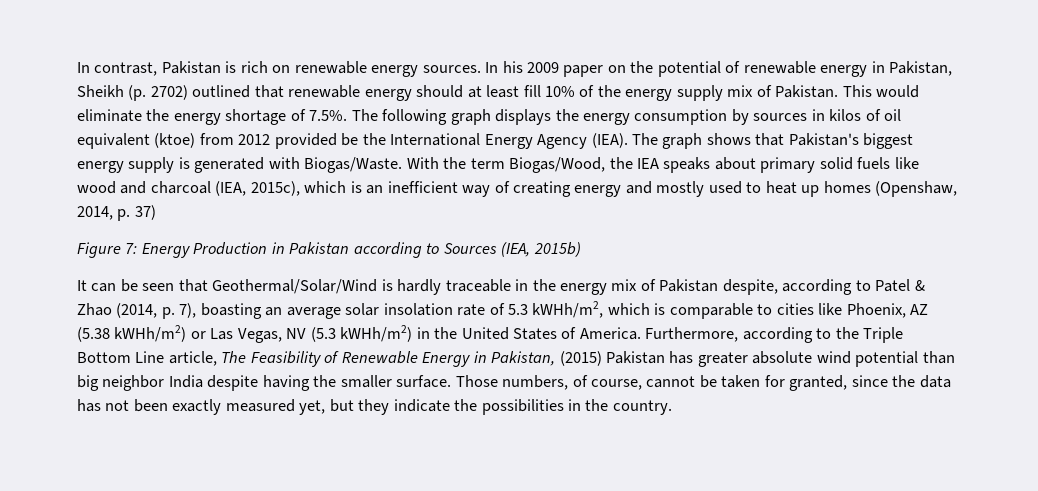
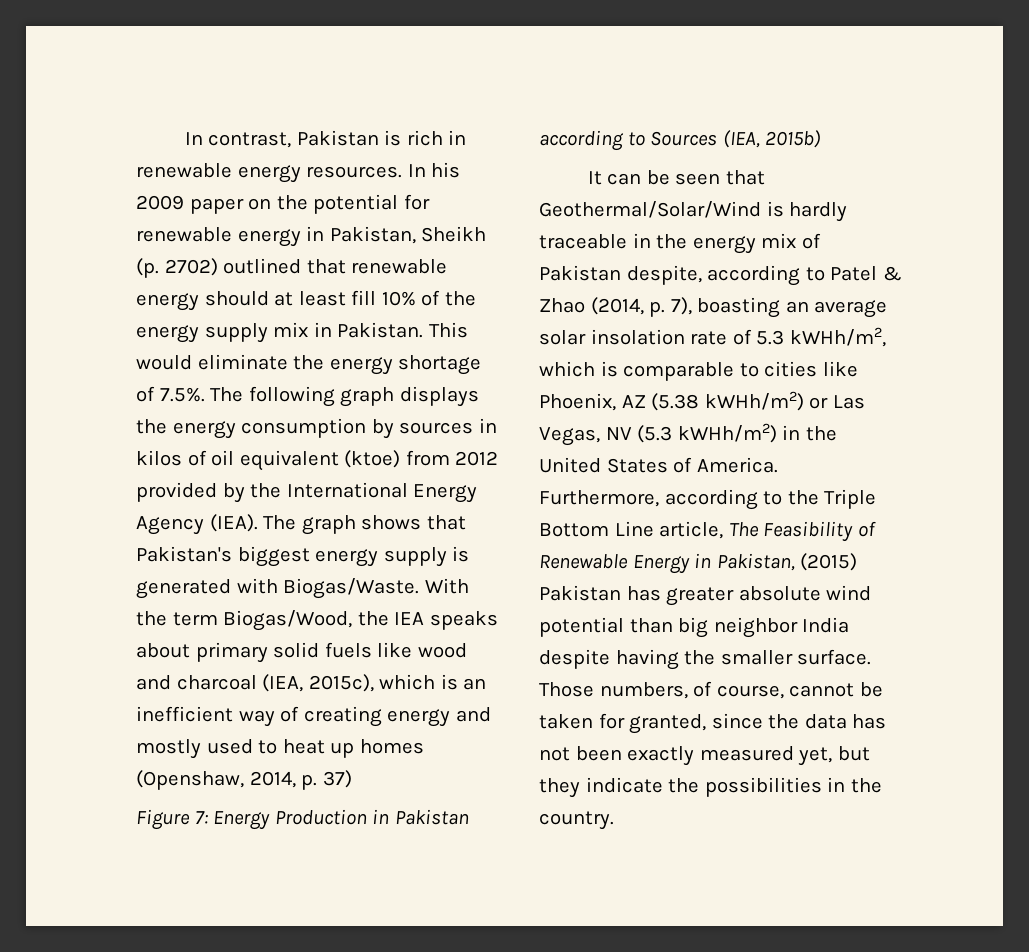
[272,61,481,77] on renewable energy sources. -> [448,130,467,145] [136,163,403,183] in renewable energy resources.
[725,61,741,73] of -> [403,194,430,210] for
[756,85,772,97] of -> [313,322,332,337] in
[341,133,359,146] be -> [222,483,245,503] by

